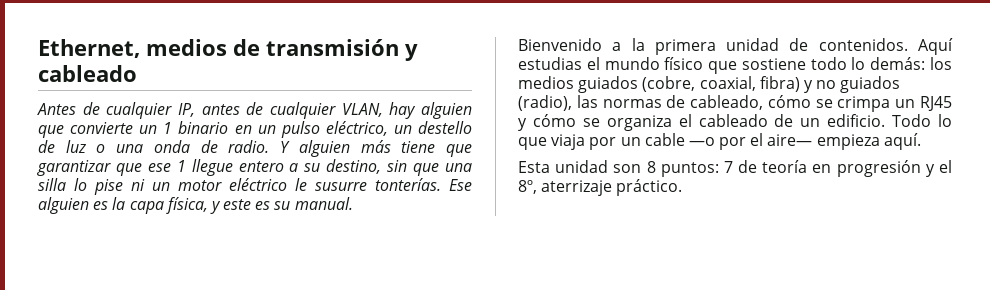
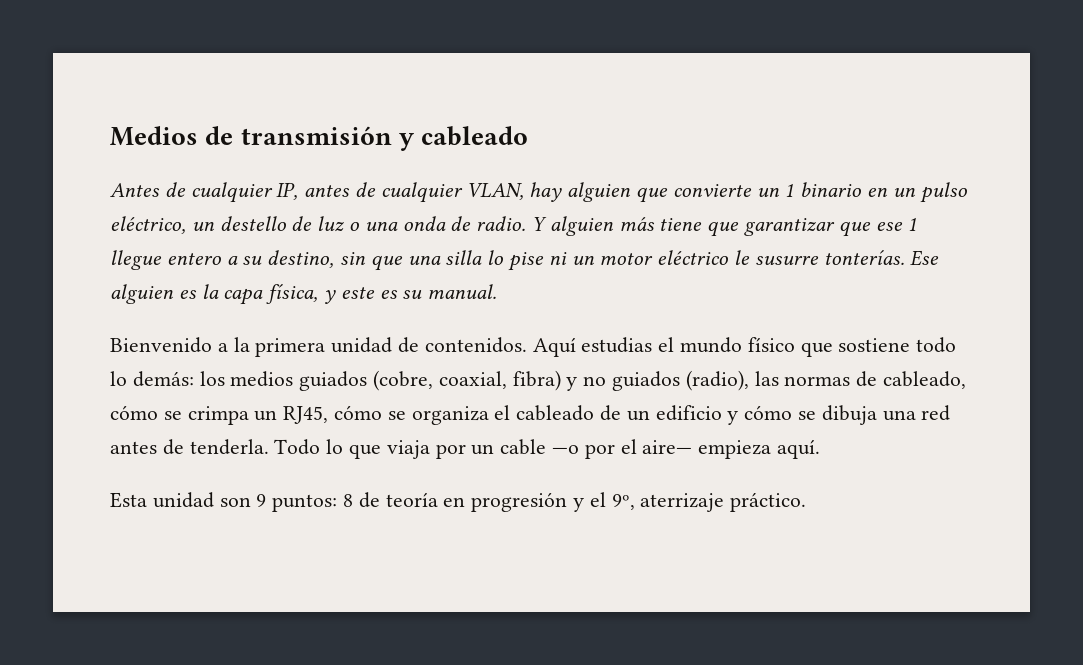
[38,39,227,58] Ethernet, medios -> [110,126,198,146] Medios
[920,96,952,111] [518,118,527,131] RJ45 y -> [283,406,329,424] RJ45,
[827,114,886,127] edificio. -> [655,405,951,425] [110,439,269,455] edificio y cómo se dibuja una red antes de tenderla.
[646,161,733,177] 8 puntos: 7 -> [256,494,354,512] 9 puntos: 8
[518,180,537,194] 8º, -> [611,494,635,510] 9º,

